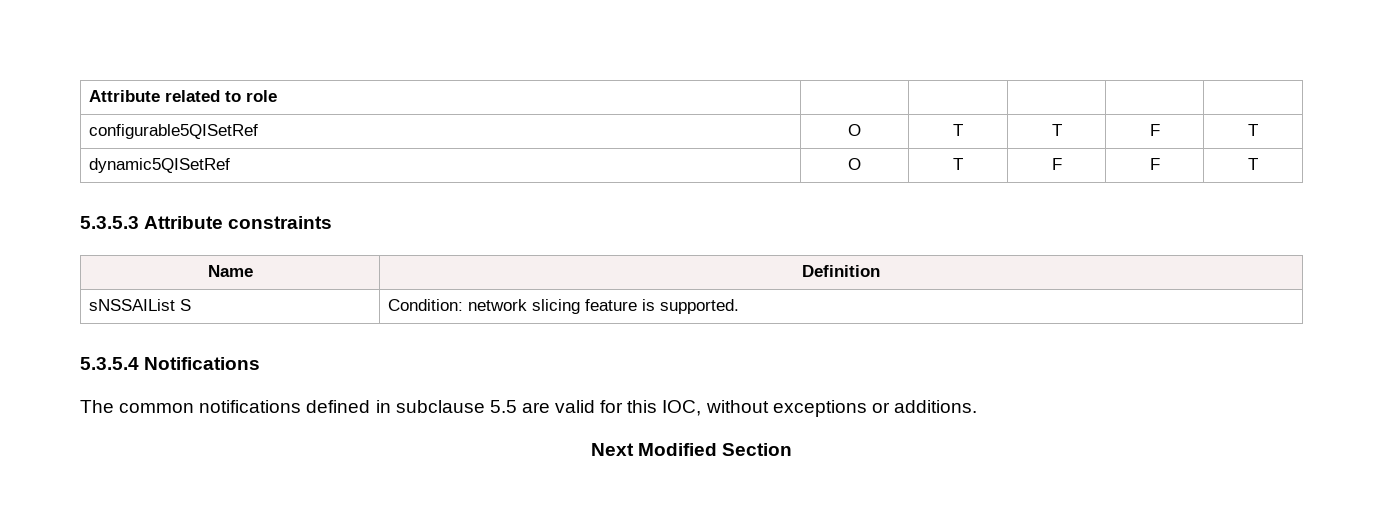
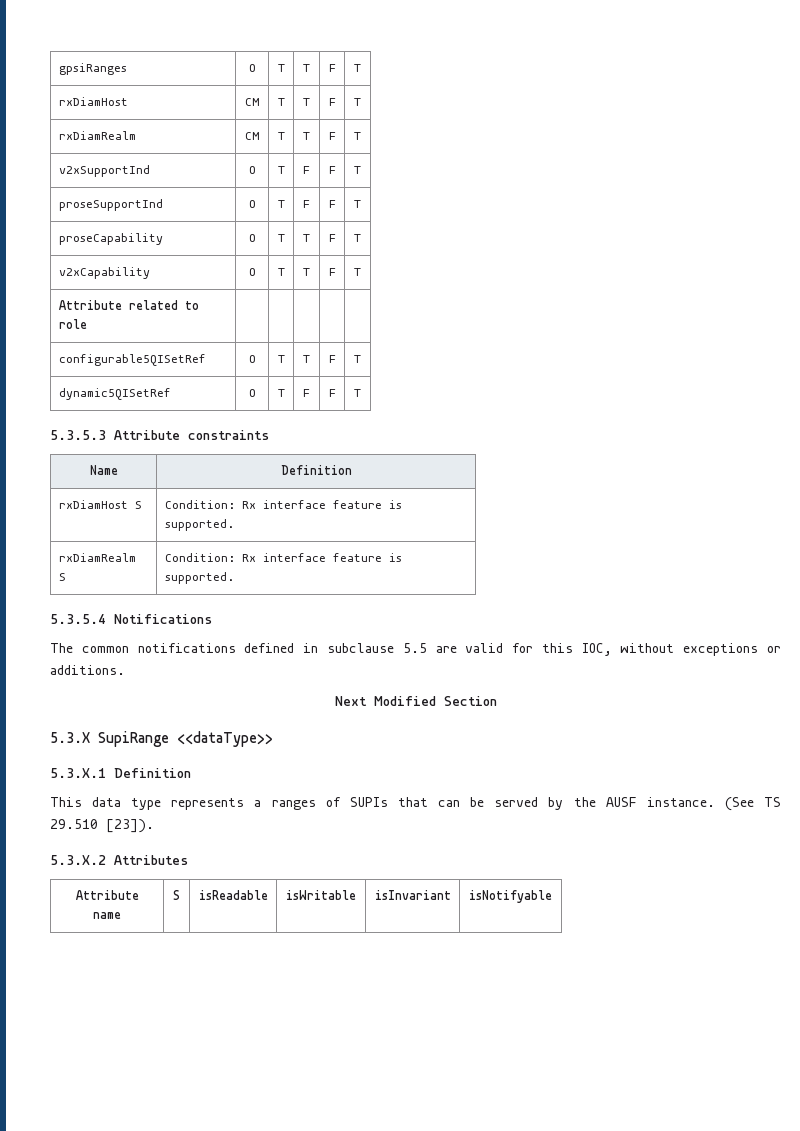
(88, 96) none -> [58,63,127,75] [248,64,256,72] [277,64,285,72] [303,64,310,72] [328,64,336,72] [354,64,361,72] [58,97,128,106] [245,98,259,106] [277,98,285,106] [303,98,310,106] [328,98,336,106] [354,98,361,106] [58,131,136,140] [245,132,259,140] [277,132,285,140] [303,132,310,140] [328,132,336,140] [354,132,361,140] [58,165,150,177] [248,166,256,174] [277,166,285,174] [303,166,310,174] [328,166,336,174] [354,166,361,174] [58,199,163,211] [248,200,256,208] [277,200,285,208] [303,200,310,208] [328,200,336,208] [354,200,361,208] [58,233,163,245] [248,234,256,242] [277,234,285,242] [303,234,310,242] [328,234,336,242] [354,234,361,242] [58,267,150,279] [248,268,256,276] [277,268,285,276] [303,268,310,276] [328,268,336,276] [354,268,361,276] gpsiRanges | O | T | T | F | T // rxDiamHost | CM | T | T | F | T // rxDiamRealm | CM | T | T | F | T // v2xSupportInd | O | T | F | F | T // proseSupportInd | O | T | F | F | T // proseCapability | O | T | T | F | T // v2xCapability | O | T | T | F | T //
[88,299,191,311] [387,299,580,314] sNSSAIList S | Condition: network slicing -> [58,500,142,509] [164,500,402,509] [164,519,234,531] [58,553,136,562] [58,573,66,581] [164,553,326,562] rxDiamHost S | Condition: Rx interface feature is supported. // rxDiamRealm S | Condition: Rx interface
(793, 449) none -> [50,731,273,747] [50,768,191,778] [50,797,782,811] [50,819,154,833] [50,855,188,865] [75,890,139,900] [93,912,121,919] [173,890,180,900] [198,890,268,900] [286,890,356,900] [374,890,451,900] [469,890,552,903] // 5.3.X SupiRange <<dataType>> // 5.3.X.1 Definition // This data type represents a ranges of SUPIs that can be served by the AUSF instance. (See TS 29.510 [23]). // 5.3.X.2 Attributes // Attribute name | S | isReadable | isWritable | isInvariant | isNotifyable

